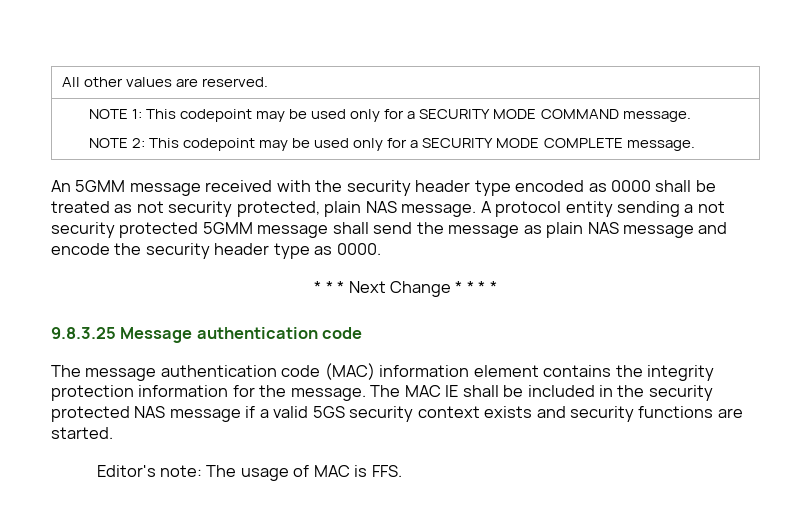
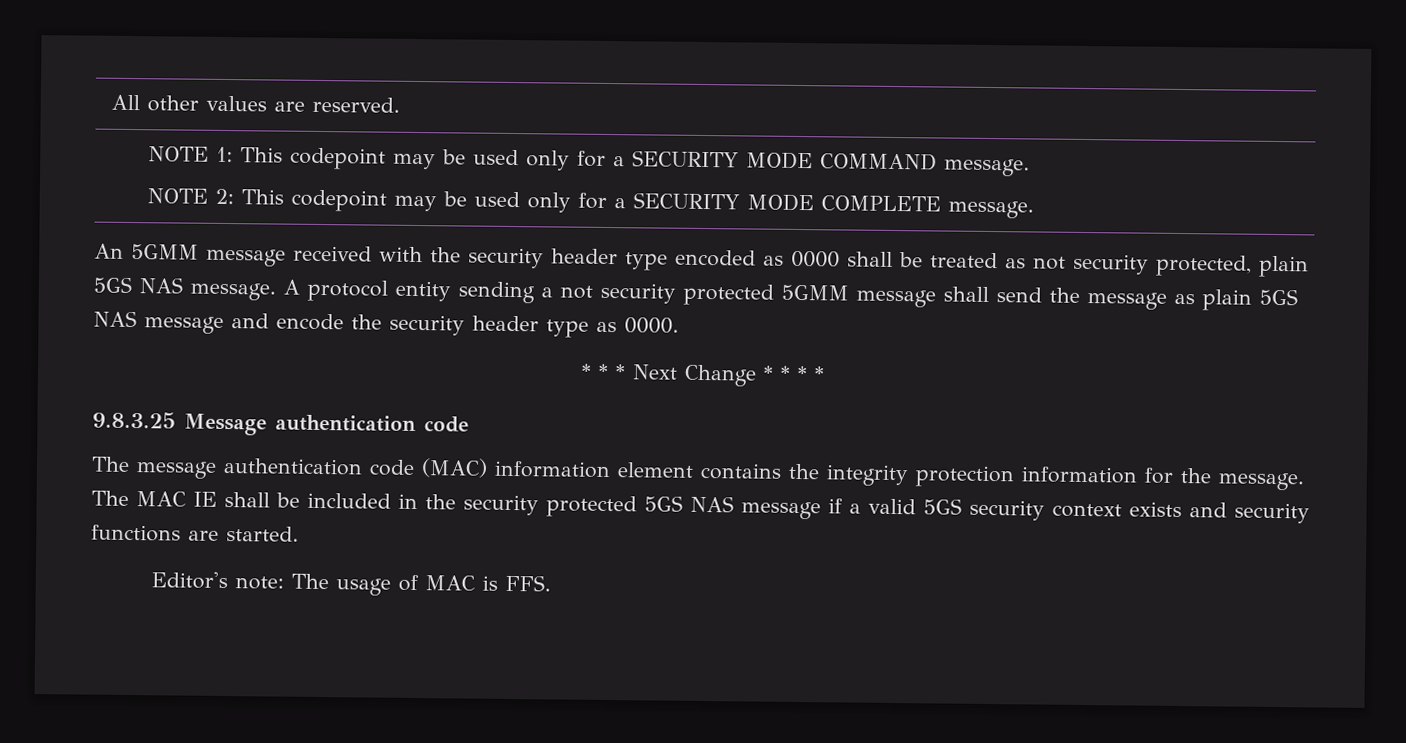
(362, 209) none -> [93,276,132,294] 5GS
(584, 230) none -> [1259,288,1298,306] 5GS
(130, 414) none -> [644,495,683,512] 5GS

